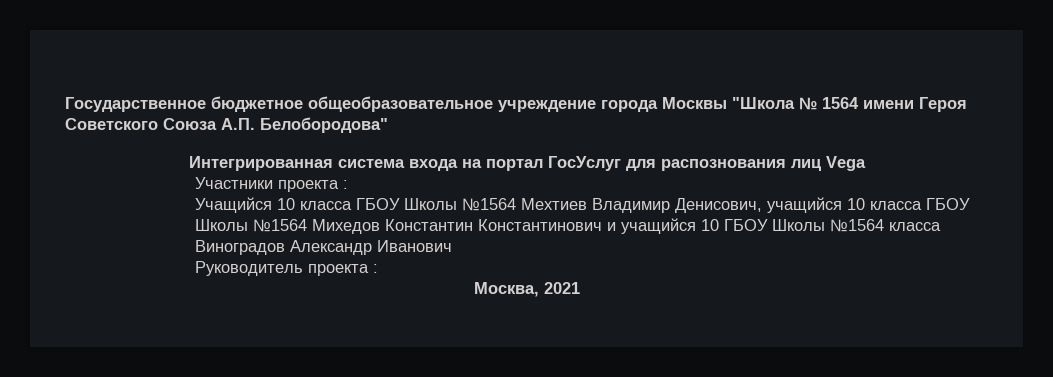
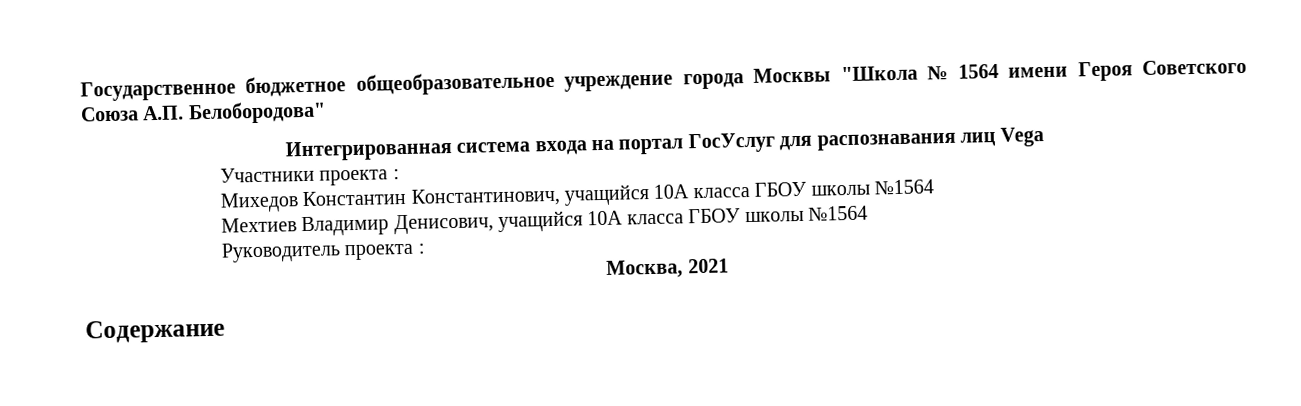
[660,159,786,171] распознования -> [816,132,956,151] распознавания
[194,197,516,213] Учащийся 10 класса ГБОУ Школы №1564 -> [219,179,935,213] Михедов Константин Константинович, учащийся 10А класса ГБОУ школы №1564 //
[846,198,970,210] [194,218,941,234] [194,240,452,255] 10 класса ГБОУ Школы №1564 Михедов Константин Константинович и учащийся 10 ГБОУ Школы №1564 класса Виноградов Александр Иванович -> [587,205,869,226] 10А класса ГБОУ школы №1564
(580, 288) none -> [85,318,225,344] // Содержание

